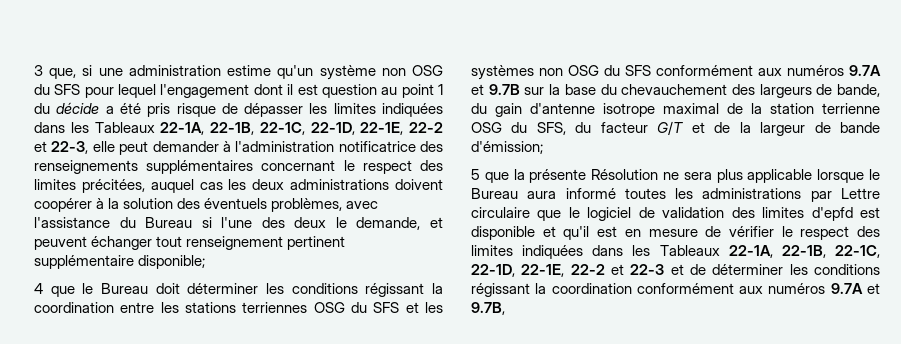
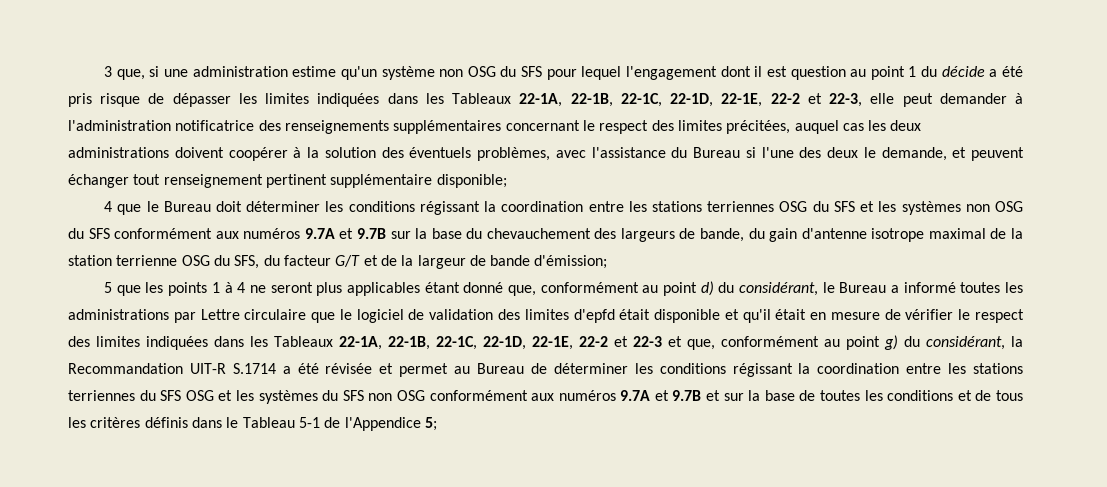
[513,169,880,183] [471,188,557,199] la présente Résolution ne sera plus applicable lorsque le Bureau aura -> [145,281,899,296] les points 1 à 4 ne seront plus applicables étant donné que, conformément au point d) du considérant, le Bureau a
[860,207,880,218] est -> [619,309,651,320] était
[597,226,618,237] est -> [775,309,807,320] était
(684, 269) none -> [687,335,1023,350] [68,363,525,377] que, conformément au point g) du considérant, la Recommandation UIT-R S.1714 a été révisée et permet au Bureau
[636,283,880,294] [471,302,505,315] conformément aux numéros 9.7A et 9.7B, -> [906,363,1024,374] [68,390,1024,404] [68,417,437,431] entre les stations terriennes du SFS OSG et les systèmes du SFS non OSG conformément aux numéros 9.7A et 9.7B et sur la base de toutes les conditions et de tous les critères définis dans le Tableau 5-1 de l'Appendice 5;

